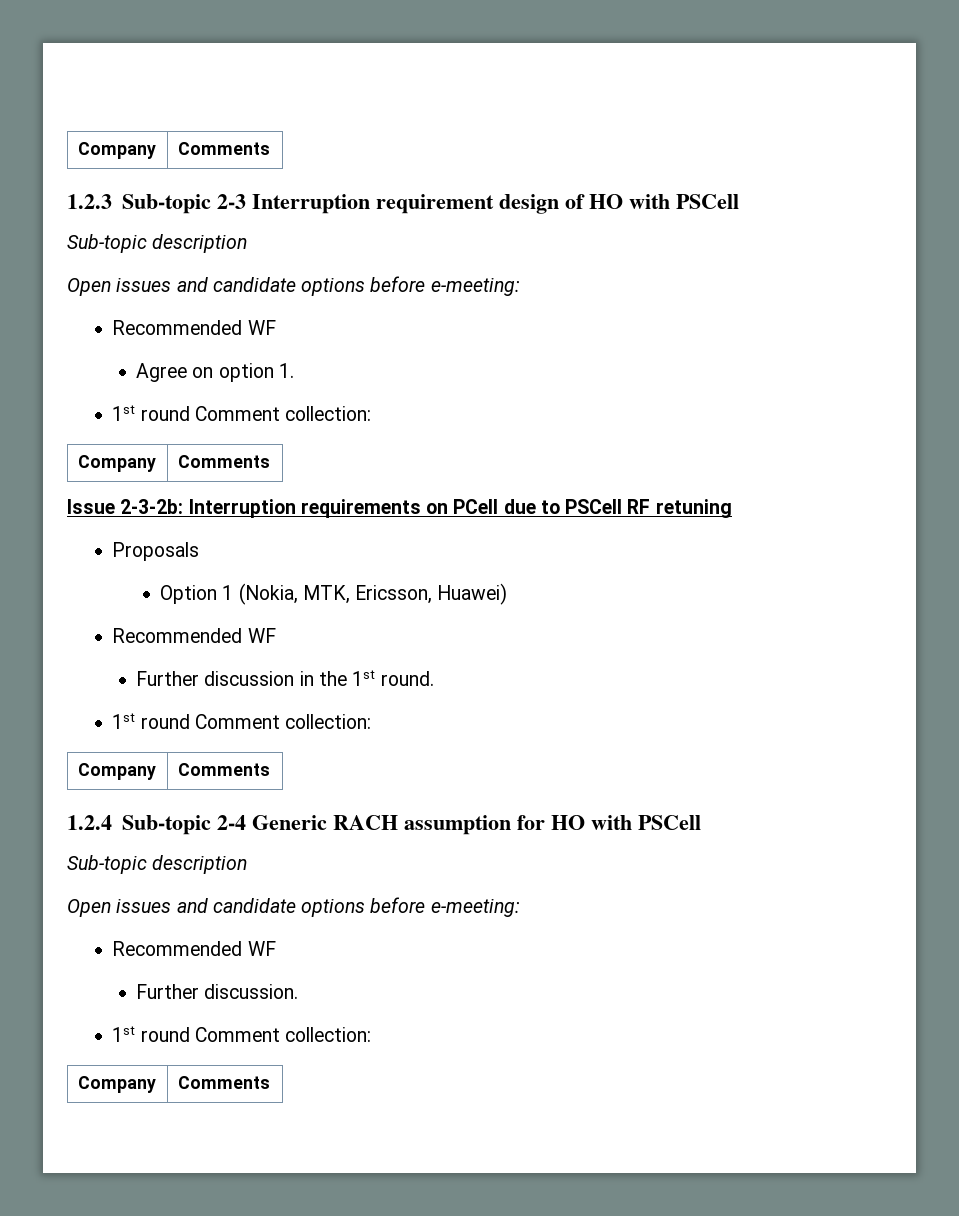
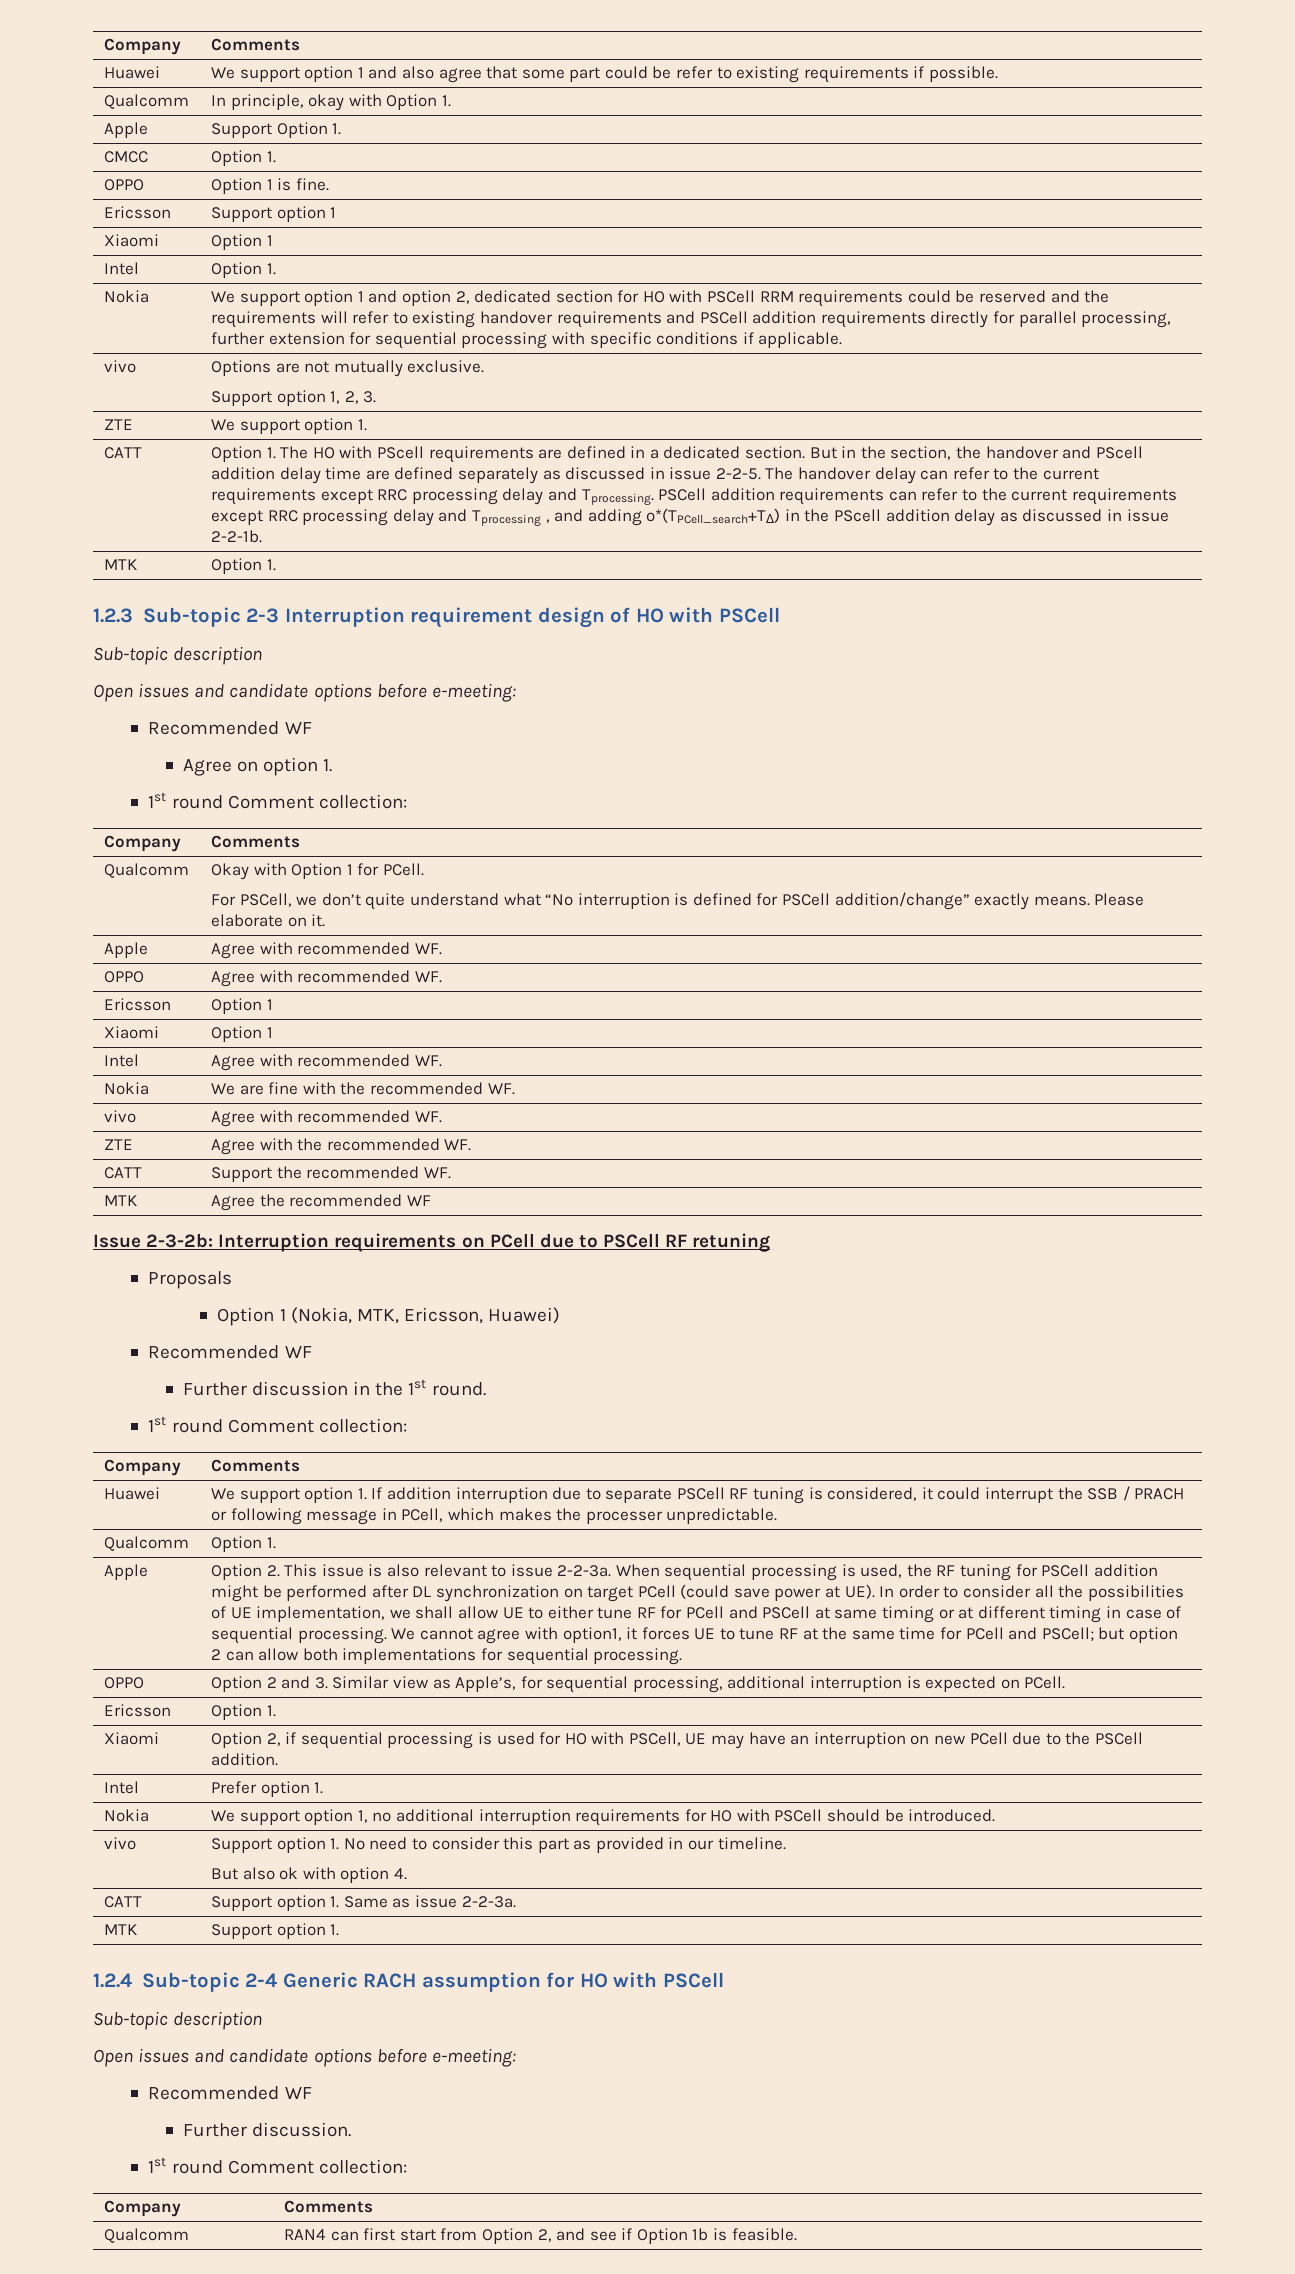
[77,142,156,159] [177,142,270,155] Company | Comments -> [103,38,181,55] [210,38,300,51] [103,66,160,79] [210,66,999,83] [103,94,189,109] [210,94,451,111] [103,122,148,138] [210,122,342,138] [103,151,148,163] [210,150,276,166] [103,179,144,191] [210,178,329,194] [103,206,171,219] [210,206,337,222] [103,234,159,247] [210,234,273,250] [103,262,139,275] [210,262,276,278] [103,290,149,303] [210,290,1110,307] [210,311,1172,328] [210,332,843,349] [103,360,136,373] [210,360,485,377] [210,390,377,406] [103,419,133,430] [210,418,367,434] [103,447,142,459] [210,446,1143,463] [210,467,1099,484] [210,488,1177,505] [210,508,1169,526] [210,530,262,543] [103,559,137,570] [210,558,276,574] Company | Comments // Huawei | We support option 1 and also agree that some part could be refer to existing requirements if possible. // Qualcomm | In principle, okay with Option 1. // Apple | Support Option 1. // CMCC | Option 1. // OPPO | Option 1 is fine. // Ericsson | Support option 1 // Xiaomi | Option 1 // Intel | Option 1. // Nokia | We support option 1 and option 2, dedicated section for HO with PSCell RRM requirements could be reserved and the requirements will refer to existing handover requirements and PSCell addition requirements directly for parallel processing, further extension for sequential processing with specific conditions if applicable. // vivo | Options are not mutually exclusive. // Support option 1, 2, 3. // ZTE | We support option 1. // CATT | Option 1. The HO with PScell requirements are defined in a dedicated section. But in the section, the handover and PScell addition delay time are defined separately as discussed in issue 2-2-5. The handover delay can refer to the current requirements except RRC processing delay and Tprocessing. PSCell addition requirements can refer to the current requirements except RRC processing delay and Tprocessing , and adding o*(TPCell_search+T∆) in the PScell addition delay as discussed in issue 2-2-1b. // MTK | Option 1.
(270, 461) none -> [103,863,189,878] [210,863,424,880] [210,892,1145,910] [210,914,326,927] [103,942,148,958] [210,942,442,959] [103,971,144,983] [210,970,442,987] [103,998,171,1011] [210,998,273,1014] [103,1026,159,1039] [210,1026,273,1042] [103,1054,139,1067] [210,1054,442,1071] [103,1082,149,1095] [210,1082,515,1095] [103,1110,136,1123] [210,1110,442,1127] [103,1139,133,1150] [210,1138,472,1155] [103,1167,142,1179] [210,1166,451,1182] [103,1195,137,1206] [210,1194,431,1211] // Qualcomm | Okay with Option 1 for PCell. // For PSCell, we don’t quite understand what “No interruption is defined for PSCell addition/change” exactly means. Please elaborate on it. // Apple | Agree with recommended WF. // OPPO | Agree with recommended WF. // Ericsson | Option 1 // Xiaomi | Option 1 // Intel | Agree with recommended WF. // Nokia | We are fine with the recommended WF. // vivo | Agree with recommended WF. // ZTE | Agree with the recommended WF. // CATT | Support the recommended WF. // MTK | Agree the recommended WF
(270, 769) none -> [103,1487,160,1500] [210,1486,1185,1504] [210,1508,778,1525] [103,1536,189,1551] [210,1536,276,1552] [103,1564,148,1580] [210,1564,1158,1581] [210,1584,1184,1602] [210,1606,1182,1623] [210,1627,1178,1644] [210,1648,683,1665] [103,1677,144,1689] [210,1676,1066,1693] [103,1704,171,1717] [210,1704,276,1720] [103,1732,159,1745] [210,1732,1143,1749] [210,1753,278,1766] [103,1781,139,1794] [210,1781,324,1797] [103,1809,149,1822] [210,1809,996,1826] [103,1837,136,1850] [210,1837,786,1853] [210,1867,407,1883] [103,1896,142,1908] [210,1895,516,1911] [103,1924,137,1935] [210,1923,340,1939] // Huawei | We support option 1. If addition interruption due to separate PSCell RF tuning is considered, it could interrupt the SSB / PRACH or following message in PCell, which makes the processer unpredictable. // Qualcomm | Option 1. // Apple | Option 2. This issue is also relevant to issue 2-2-3a. When sequential processing is used, the RF tuning for PSCell addition might be performed after DL synchronization on target PCell (could save power at UE). In order to consider all the possibilities of UE implementation, we shall allow UE to either tune RF for PCell and PSCell at same timing or at different timing in case of sequential processing. We cannot agree with option1, it forces UE to tune RF at the same time for PCell and PSCell; but option 2 can allow both implementations for sequential processing. // OPPO | Option 2 and 3. Similar view as Apple’s, for sequential processing, additional interruption is expected on PCell. // Ericsson | Option 1. // Xiaomi | Option 2, if sequential processing is used for HO with PSCell, UE may have an interruption on new PCell due to the PSCell addition. // Intel | Prefer option 1. // Nokia | We support option 1, no additional interruption requirements for HO with PSCell should be introduced. // vivo | Support option 1. No need to consider this part as provided in our timeline. // But also ok with option 4. // CATT | Support option 1. Same as issue 2-2-3a. // MTK | Support option 1.
(270, 1082) none -> [103,2228,189,2243] [283,2228,797,2244] // Qualcomm | RAN4 can first start from Option 2, and see if Option 1b is feasible.

